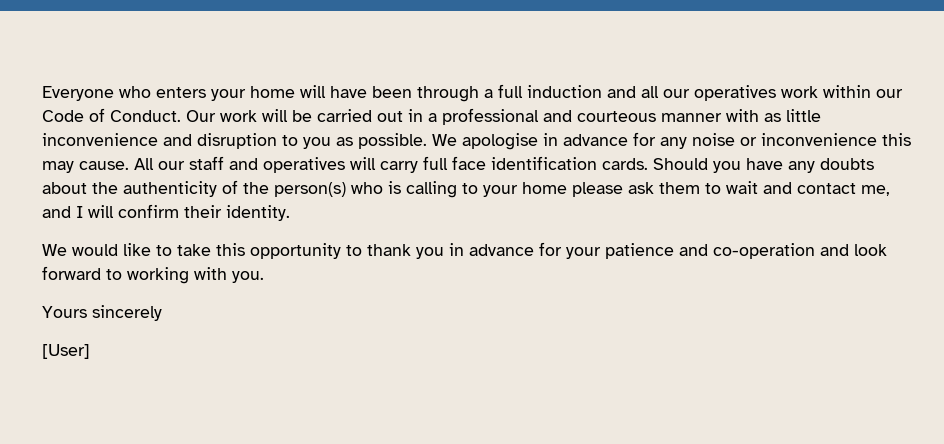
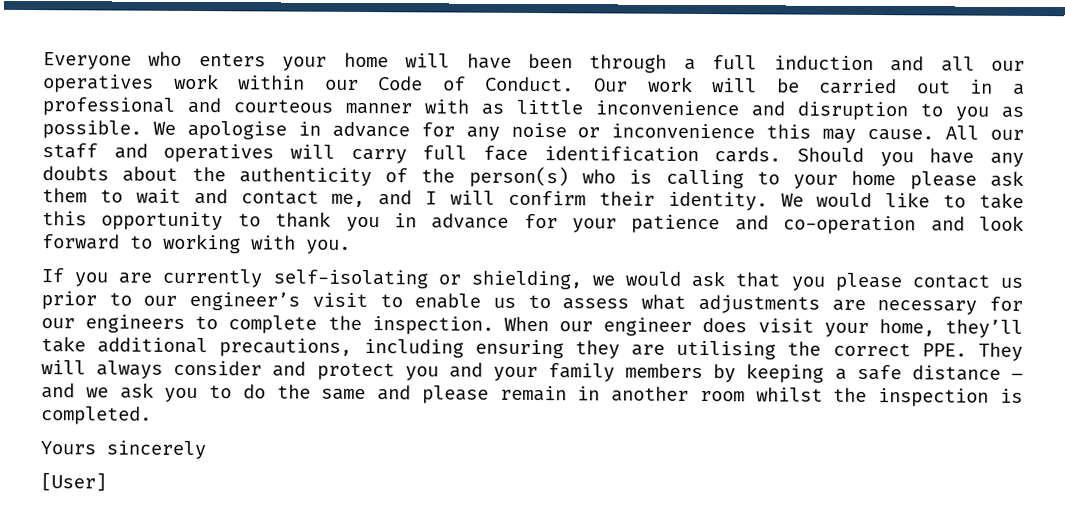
(290, 213) // -> (768, 201) none
(264, 277) none -> [41,268,1023,292] [41,291,1023,315] [41,314,1024,338] [41,336,1023,361] [41,360,1023,383] [41,382,1023,407] [41,406,152,425] // If you are currently self-isolating or shielding, we would ask that you please contact us prior to our engineer’s visit to enable us to assess what adjustments are necessary for our engineers to complete the inspection. When our engineer does visit your home, they’ll take additional precautions, including ensuring they are utilising the correct PPE. They will always consider and protect you and your family members by keeping a safe distance – and we ask you to do the same and please remain in another room whilst the inspection is completed.

